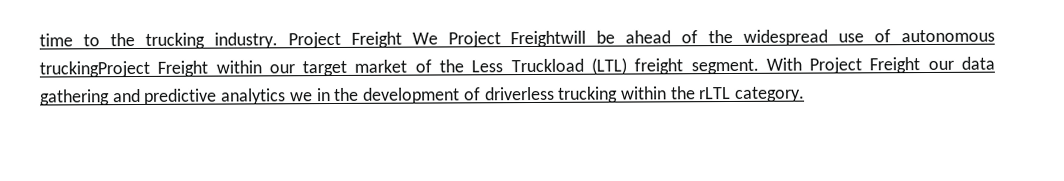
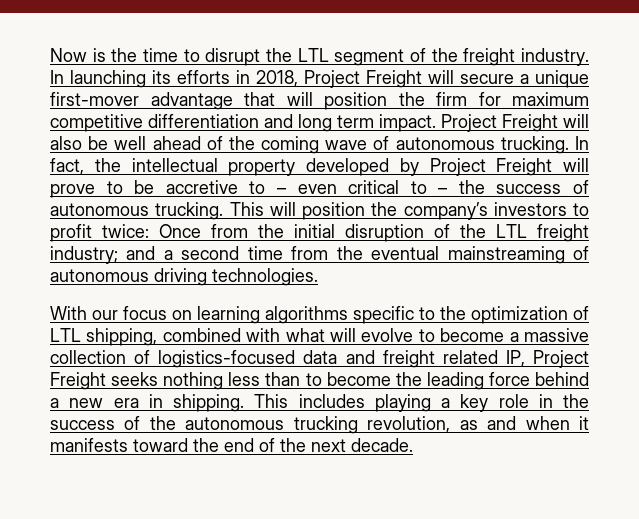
[39,29,996,49] [39,56,995,78] [39,86,806,106] time to the trucking industry. Project Freight We Project Freightwill be ahead of the widespread use of autonomous truckingProject Freight within our target market of the Less Truckload (LTL) freight segment. With Project Freight our data gathering and predictive analytics we in the development of driverless trucking within the rLTL category. -> [50,48,589,66] [50,70,589,88] [50,92,589,110] [50,114,589,132] [50,136,589,154] [50,158,589,176] [50,180,589,198] [50,202,589,220] [50,224,589,242] [50,246,590,264] [50,268,318,286] [50,306,589,324] [50,328,589,346] [50,350,589,368] [50,372,590,390] [50,394,589,412] [50,416,590,434] [50,438,413,452] Now is the time to disrupt the LTL segment of the freight industry. In launching its efforts in 2018, Project Freight will secure a unique first-mover advantage that will position the firm for maximum competitive differentiation and long term impact. Project Freight will also be well ahead of the coming wave of autonomous trucking. In fact, the intellectual property developed by Project Freight will prove to be accretive to – even critical to – the success of autonomous trucking. This will position the company’s investors to profit twice: Once from the initial disruption of the LTL freight industry; and a second time from the eventual mainstreaming of autonomous driving technologies. // With our focus on learning algorithms specific to the optimization of LTL shipping, combined with what will evolve to become a massive collection of logistics-focused data and freight related IP, Project Freight seeks nothing less than to become the leading force behind a new era in shipping. This includes playing a key role in the success of the autonomous trucking revolution, as and when it manifests toward the end of the next decade.

